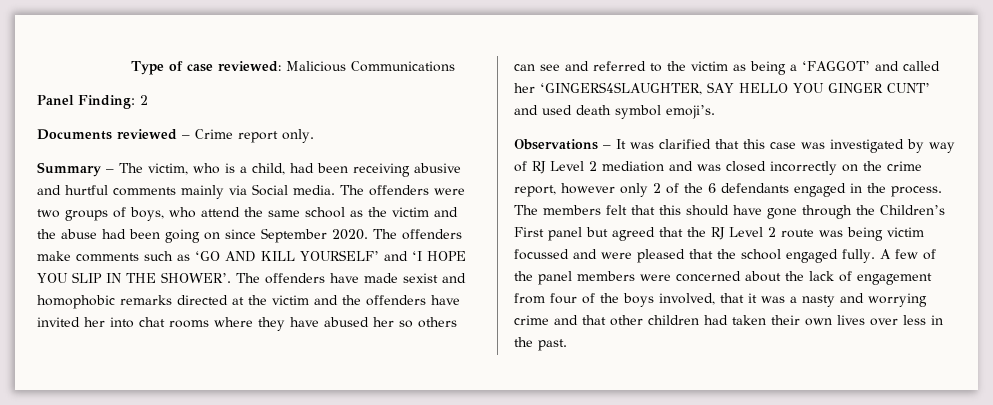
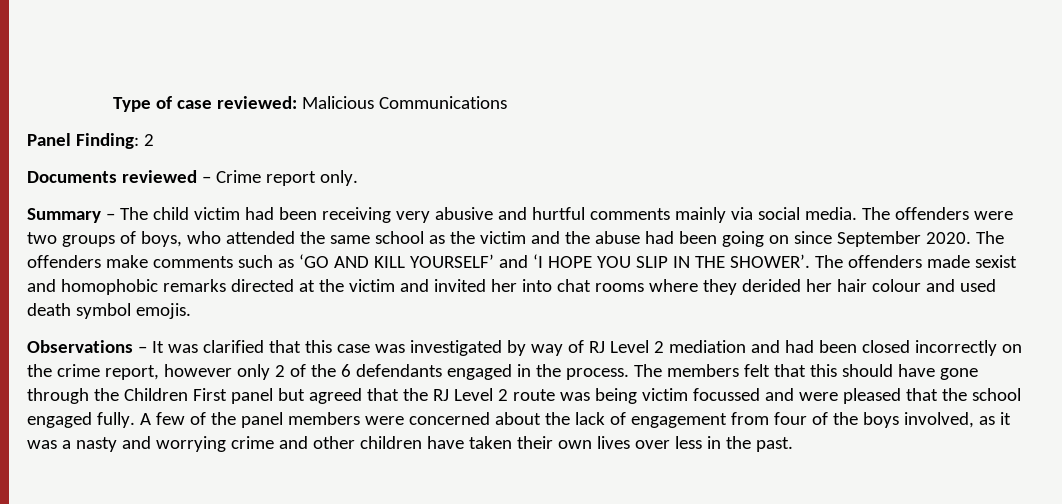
[148,163,285,175] victim, who is a child, -> [152,207,240,220] child victim
(410, 170) none -> [395,211,430,223] very
[252,184,288,196] Social -> [757,207,800,220] social
[201,207,240,217] attend -> [225,231,295,244] attended
[329,273,359,283] have -> (922, 261) none
[342,295,460,306] the offenders have -> (429, 285) none
[290,317,457,328] [514,61,940,75] [514,82,930,95] have abused her so others can see and referred to the victim as being a ‘FAGGOT’ and called her ‘GINGERS4SLAUGHTER, SAY HELLO YOU GINGER CUNT’ -> [741,279,921,292] derided her hair colour
[666,105,715,119] emoji’s. -> [135,303,191,319] emojis.
[697,164,721,171] was -> [784,340,857,353] had been
[880,205,945,215] Children’s -> [123,388,188,401] Children
[720,293,744,303] that -> [978,416,995,425] as
[582,315,606,325] that -> (308, 442) none
[704,315,728,325] had -> [426,436,464,449] have

